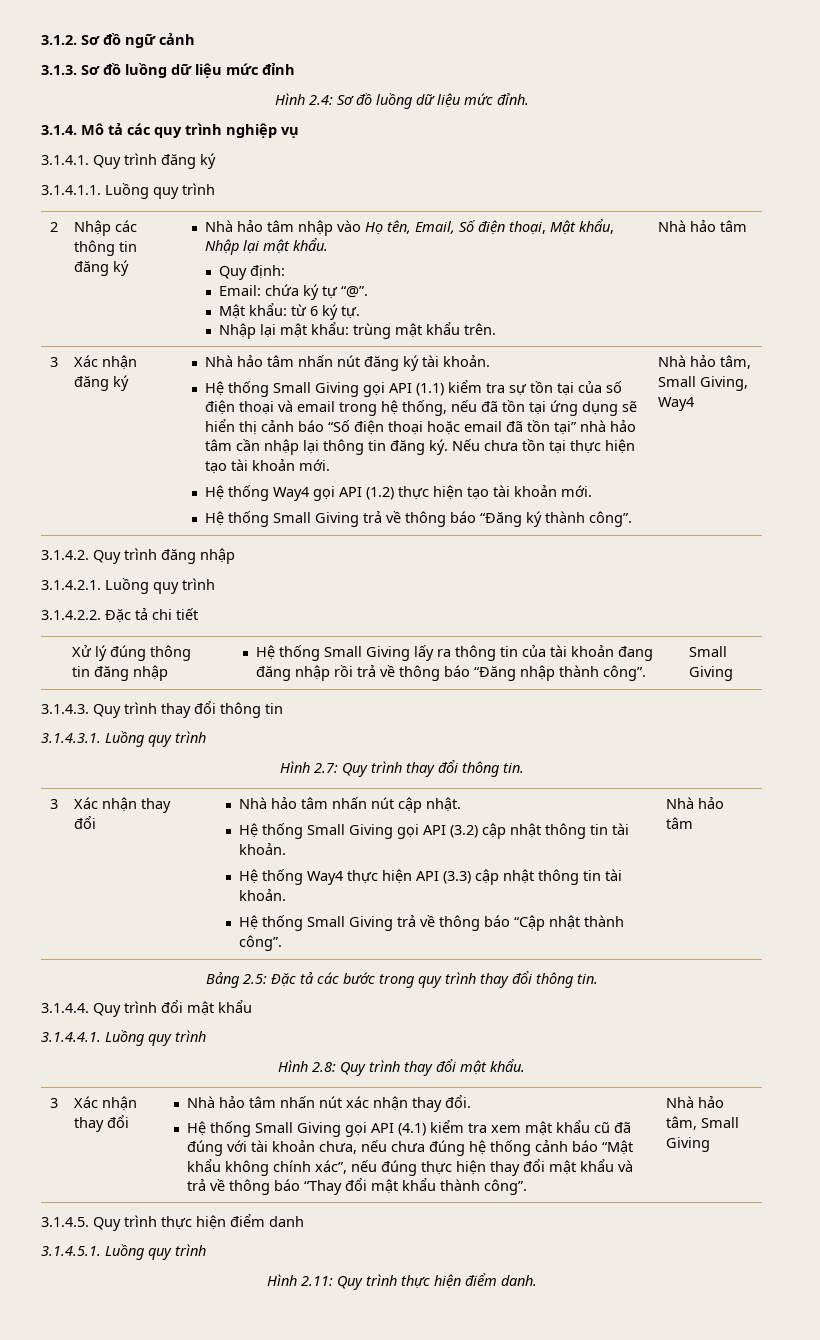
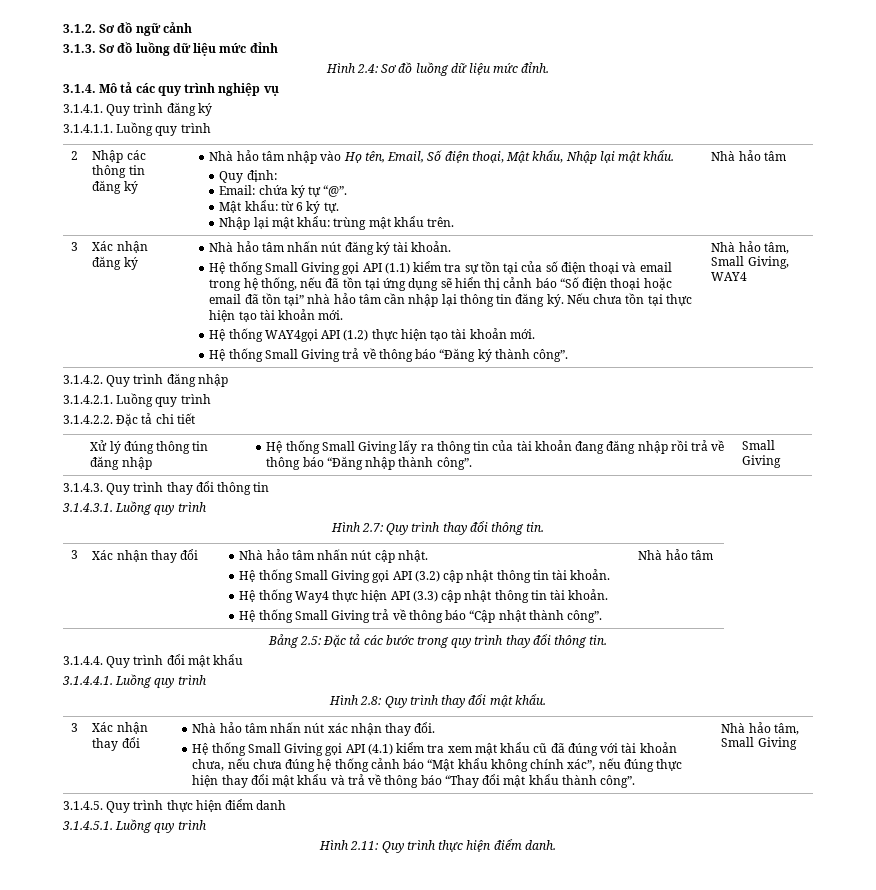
[272,486,335,501] Way4 gọi -> [264,329,318,342] WAY4gọi
[658,397,695,411] Way4 -> [711,272,748,281] WAY4

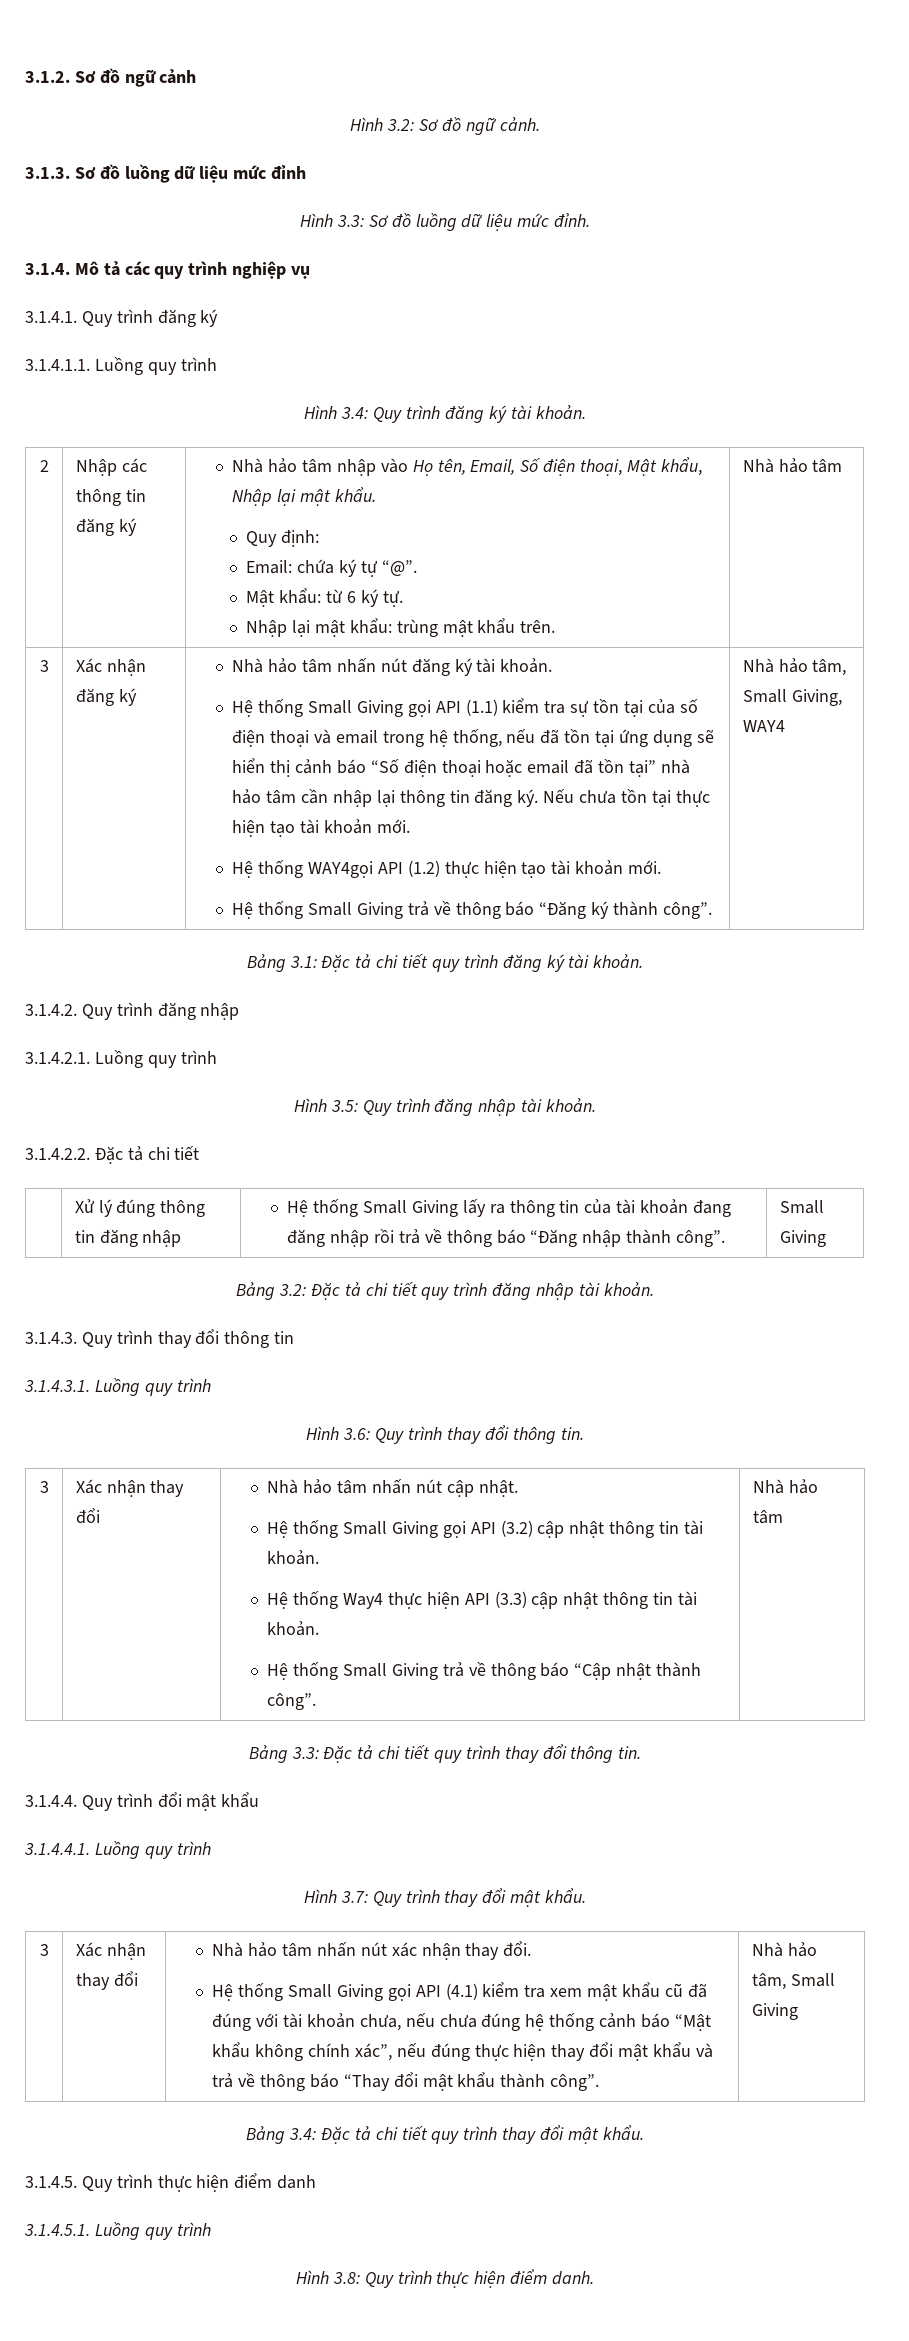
(192, 27) none -> [350,117,540,135] // Hình 3.2: Sơ đồ ngữ cảnh.
[356,64,378,73] 2.4: -> [336,215,364,227] 3.3:
(211, 128) none -> [304,405,586,423] // Hình 3.4: Quy trình đăng ký tài khoản.
(748, 276) none -> [246,954,644,972] // Bảng 3.1: Đặc tả chi tiết quy trình đăng ký tài khoản.
(211, 399) none -> [293,1098,597,1116] // Hình 3.5: Quy trình đăng nhập tài khoản.
(782, 461) none -> [236,1282,654,1300] // Bảng 3.2: Đặc tả chi tiết quy trình đăng nhập tài khoản.
[361,523,383,532] 2.7: -> [343,1428,371,1440] 3.6:
[299,634,450,648] 2.5: Đặc tả các bước trong -> [291,1745,431,1763] 3.3: Đặc tả chi tiết
[360,696,382,705] 2.8: -> [340,1891,368,1903] 3.7:
(797, 743) none -> [246,2125,644,2144] // Bảng 3.4: Đặc tả chi tiết quy trình thay đổi mật khẩu.
[350,841,379,850] 2.11: -> [332,2272,360,2284] 3.8:

